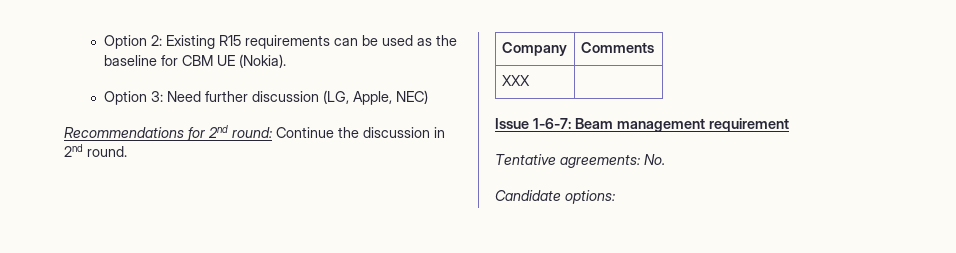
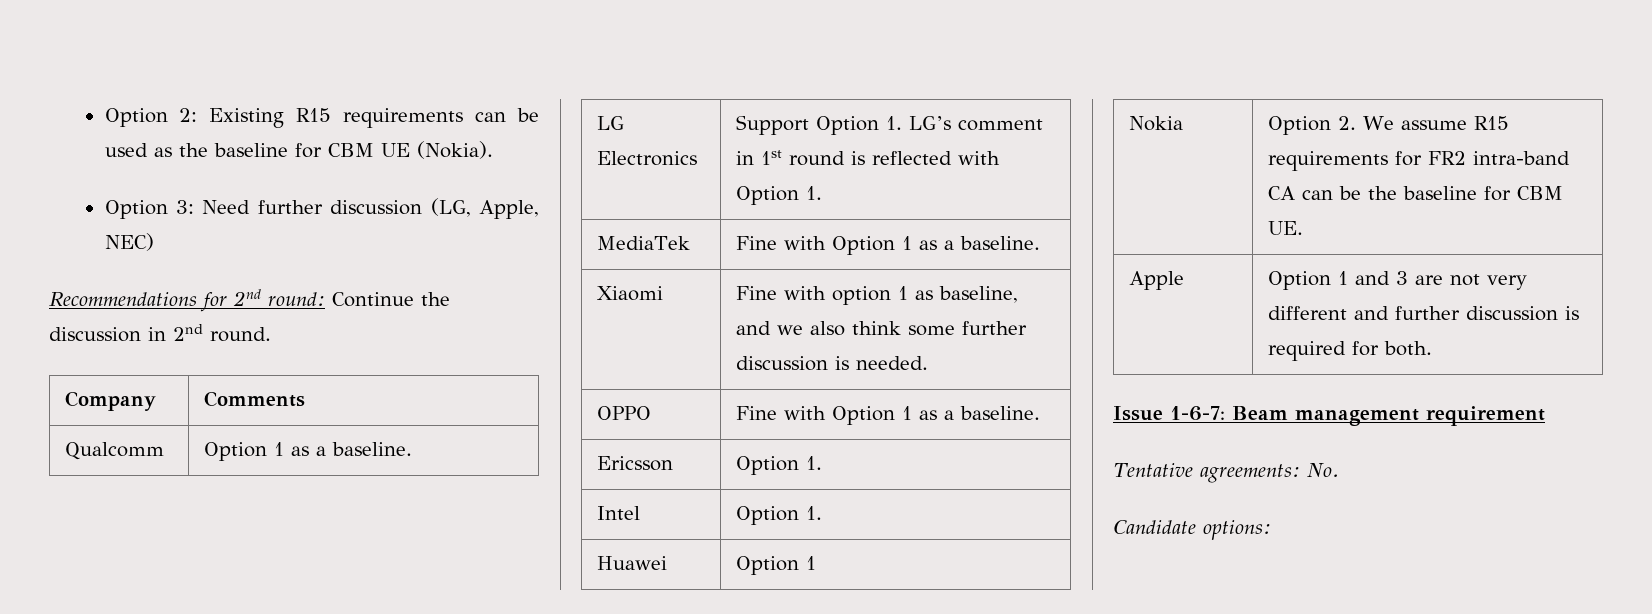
[501,75,530,86] XXX | -> [64,442,164,460] [203,442,412,461] [596,116,624,130] [596,151,697,166] [735,115,1043,135] [735,150,1000,166] [735,186,822,205] [596,236,690,250] [735,236,1040,255] [596,286,663,301] [735,286,1018,305] [735,321,1027,336] [735,356,928,371] [596,406,651,420] [735,406,1040,425] [596,456,673,471] [735,456,822,475] [596,506,640,520] [735,506,822,525] [596,556,667,570] [735,556,816,575] [1128,116,1183,131] [1267,116,1509,135] [1267,151,1570,171] [1267,186,1563,201] [1267,221,1303,235] [1128,271,1184,290] [1267,271,1527,290] [1267,306,1579,321] [1267,341,1432,361] Qualcomm | Option 1 as a baseline. // LG Electronics | Support Option 1. LG’s comment in 1st round is reflected with Option 1. // MediaTek | Fine with Option 1 as a baseline. // Xiaomi | Fine with option 1 as baseline, and we also think some further discussion is needed. // OPPO | Fine with Option 1 as a baseline. // Ericsson | Option 1. // Intel | Option 1. // Huawei | Option 1 // Nokia | Option 2. We assume R15 requirements for FR2 intra-band CA can be the baseline for CBM UE. // Apple | Option 1 and 3 are not very different and further discussion is required for both.

